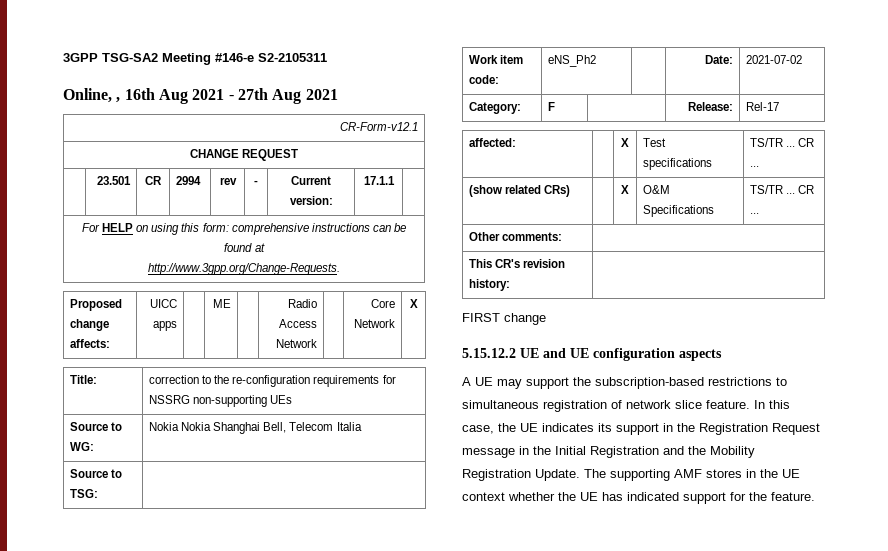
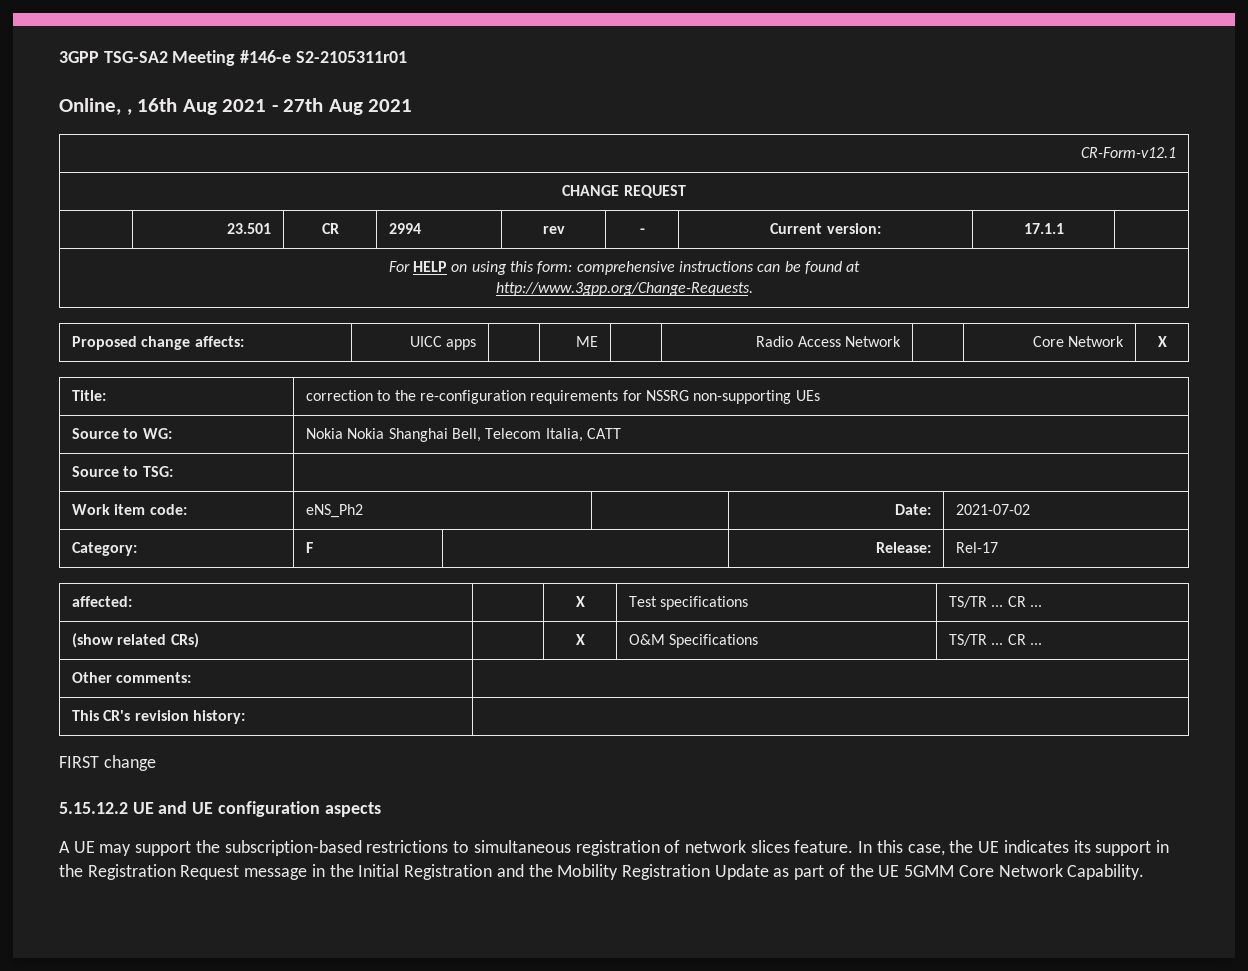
[258,53,327,62] S2-2105311 -> [295,51,407,63] S2-2105311r01
[336,422,362,431] Italia -> [545,428,621,442] Italia, CATT
[675,400,702,409] slice -> [750,840,790,853] slices
[535,469,800,481] [462,492,815,504] Update. The supporting AMF stores in the UE context whether the UE has indicated support for the feature. -> [714,864,1145,880] Update as part of the UE 5GMM Core Network Capability.

